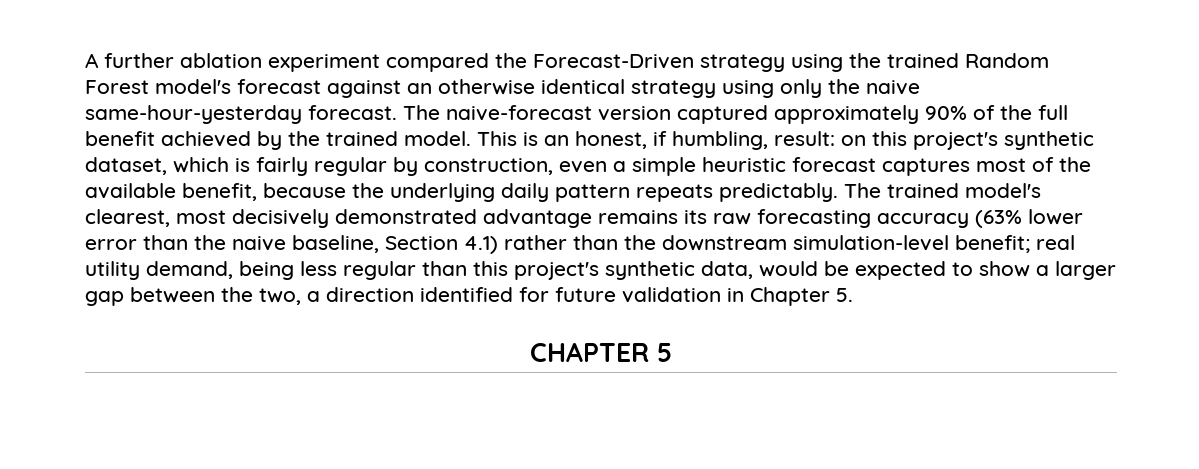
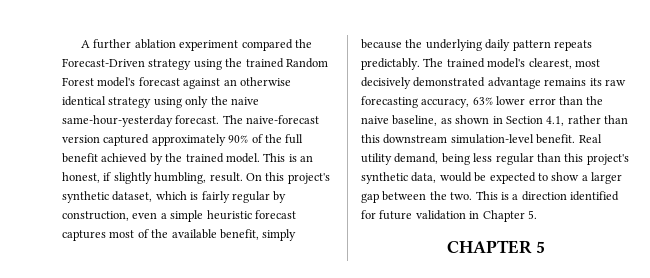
[672,131,866,150] humbling, result: on -> [113,172,262,184] slightly humbling, result. On
(257, 192) none -> [262,229,297,241] simply
[877,210,1022,228] accuracy (63% -> [421,97,493,108] accuracy, 63%
[385,236,498,254] Section 4.1) -> [440,115,565,126] as shown in Section 4.1,
[624,235,656,250] the -> [361,134,380,143] this
[955,235,1075,253] benefit; real -> [536,134,602,144] benefit. Real
[259,288,301,305] two, -> [450,191,509,200] two. This is

